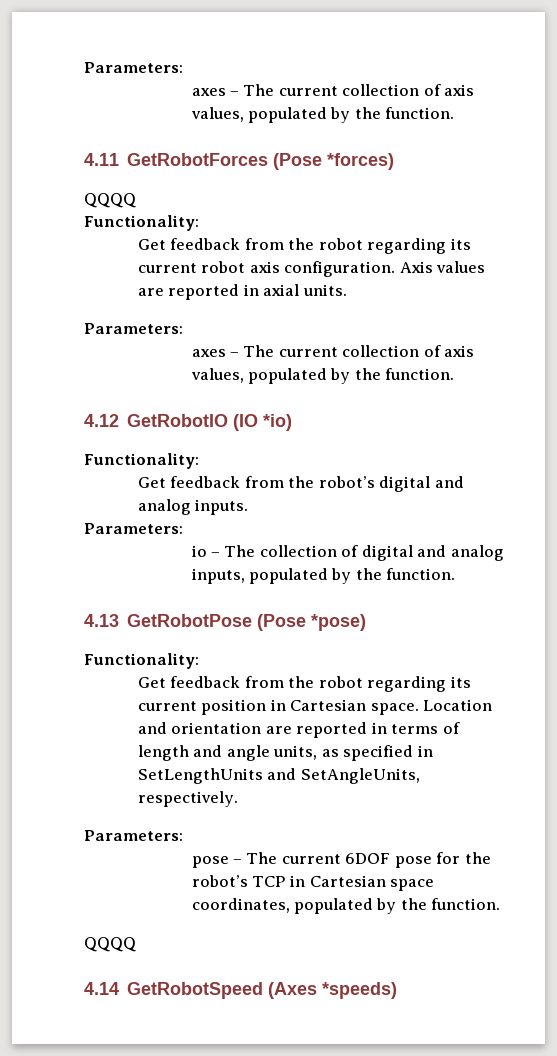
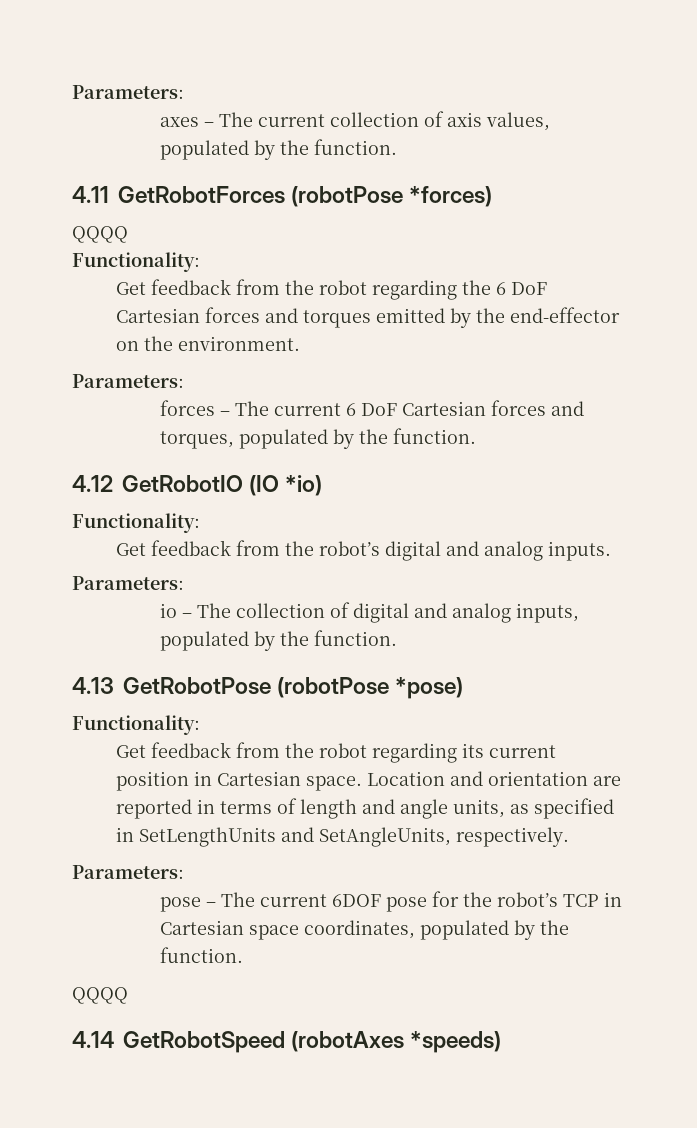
[273,153,323,170] (Pose -> [291,186,404,207] (robotPose
[450,238,471,250] [137,261,486,277] [137,284,347,300] [84,323,183,334] [191,345,475,357] [190,368,244,383] its current robot axis configuration. Axis values are reported in axial units. // Parameters: // axes – The current collection of axis values, -> [462,280,548,295] [116,307,621,328] [116,336,301,351] [72,374,184,388] [160,400,585,416] [160,431,235,449] the 6 DoF Cartesian forces and torques emitted by the end-effector on the environment. // Parameters: // forces – The current 6 DoF Cartesian forces and torques,
[257,614,307,631] (Pose -> [277,677,390,698] (robotPose
[268,982,318,999] (Axes -> [291,1031,405,1052] (robotAxes

